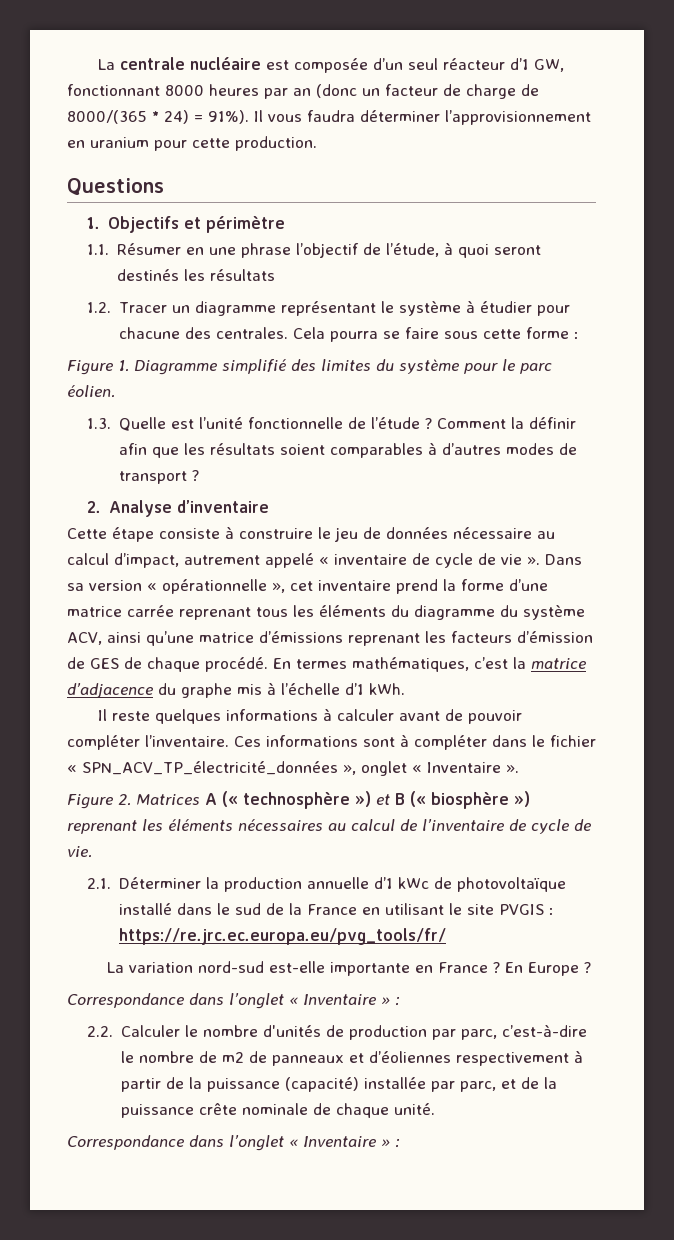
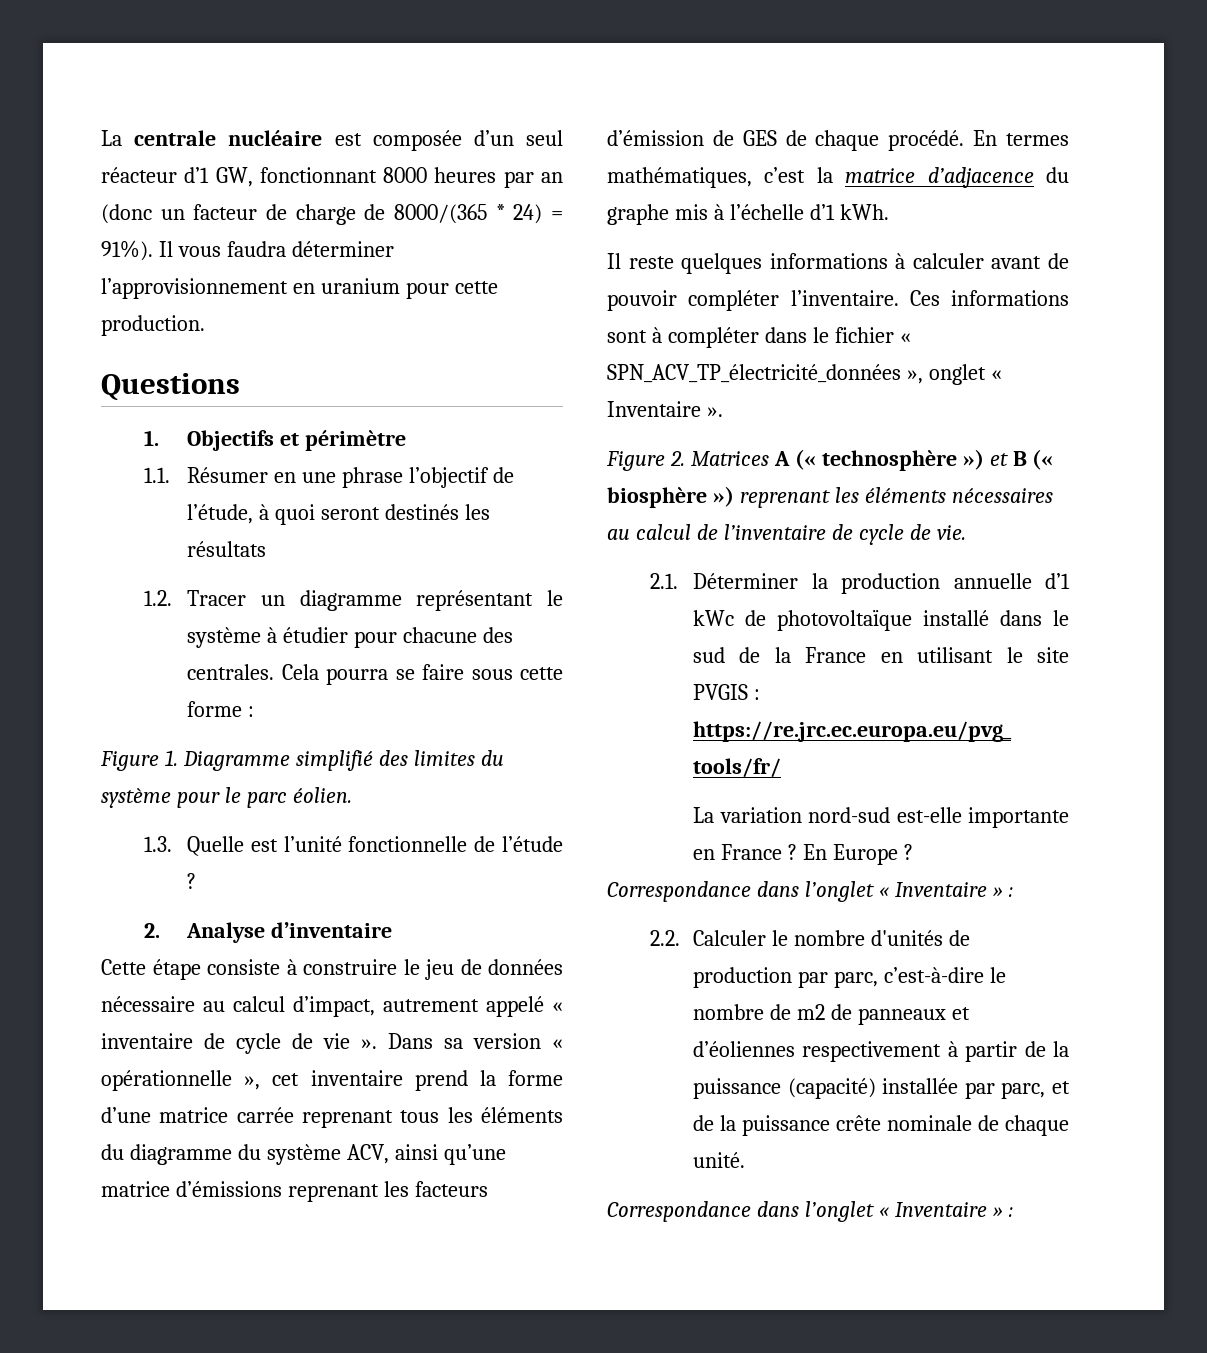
[437,417,577,429] [119,442,578,458] [119,470,200,484] Comment la définir afin que les résultats soient comparables à d’autres modes de transport ? -> (197, 881) none

